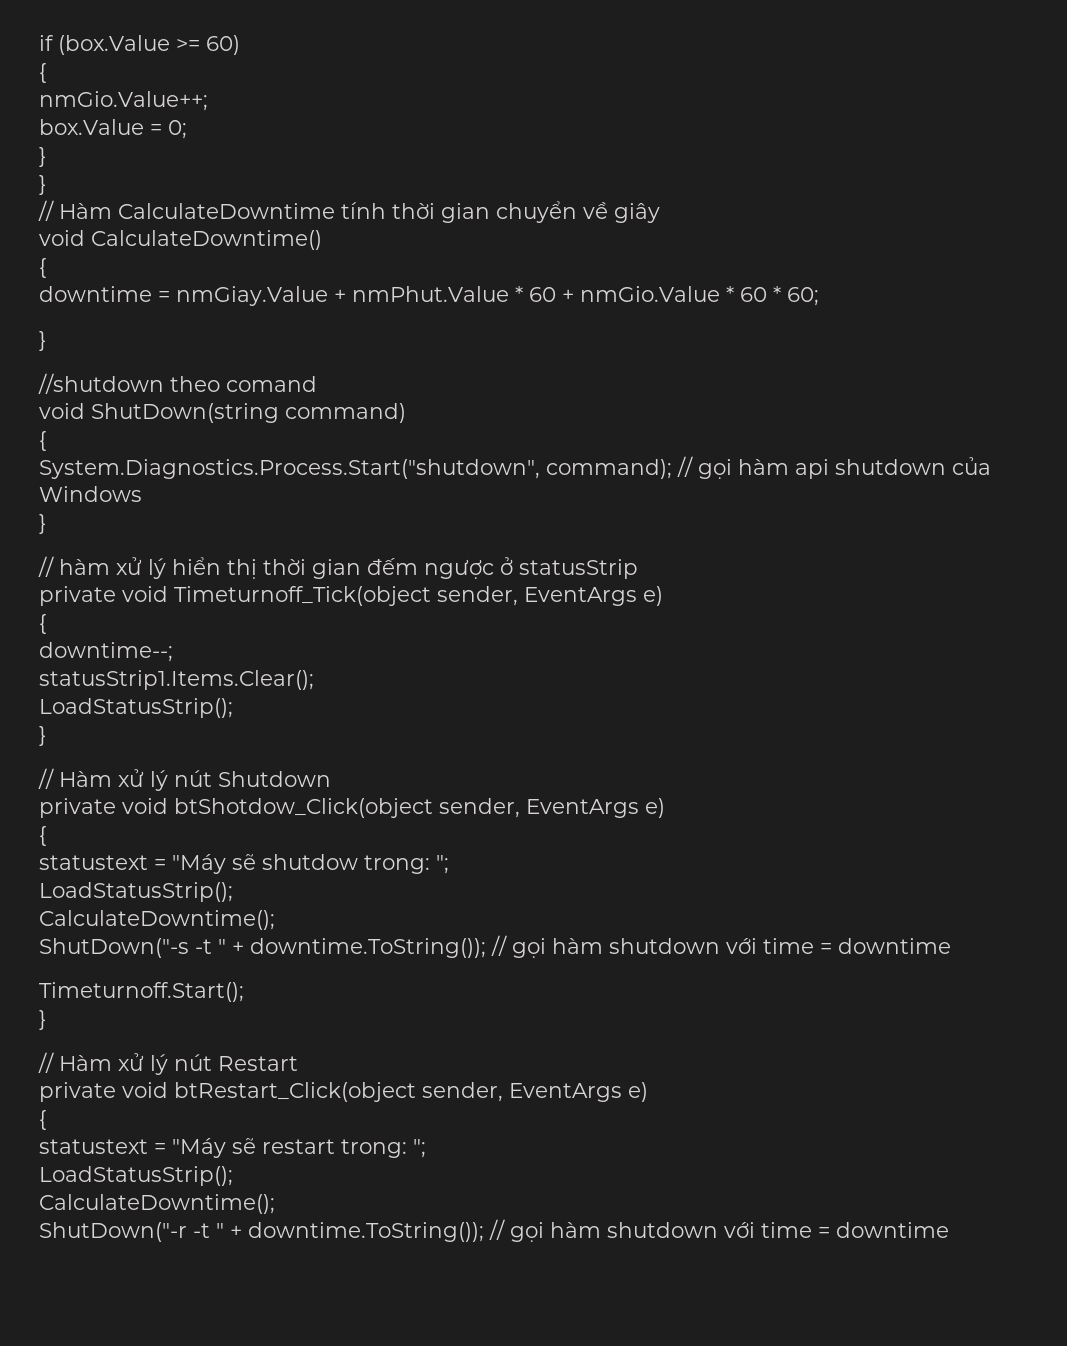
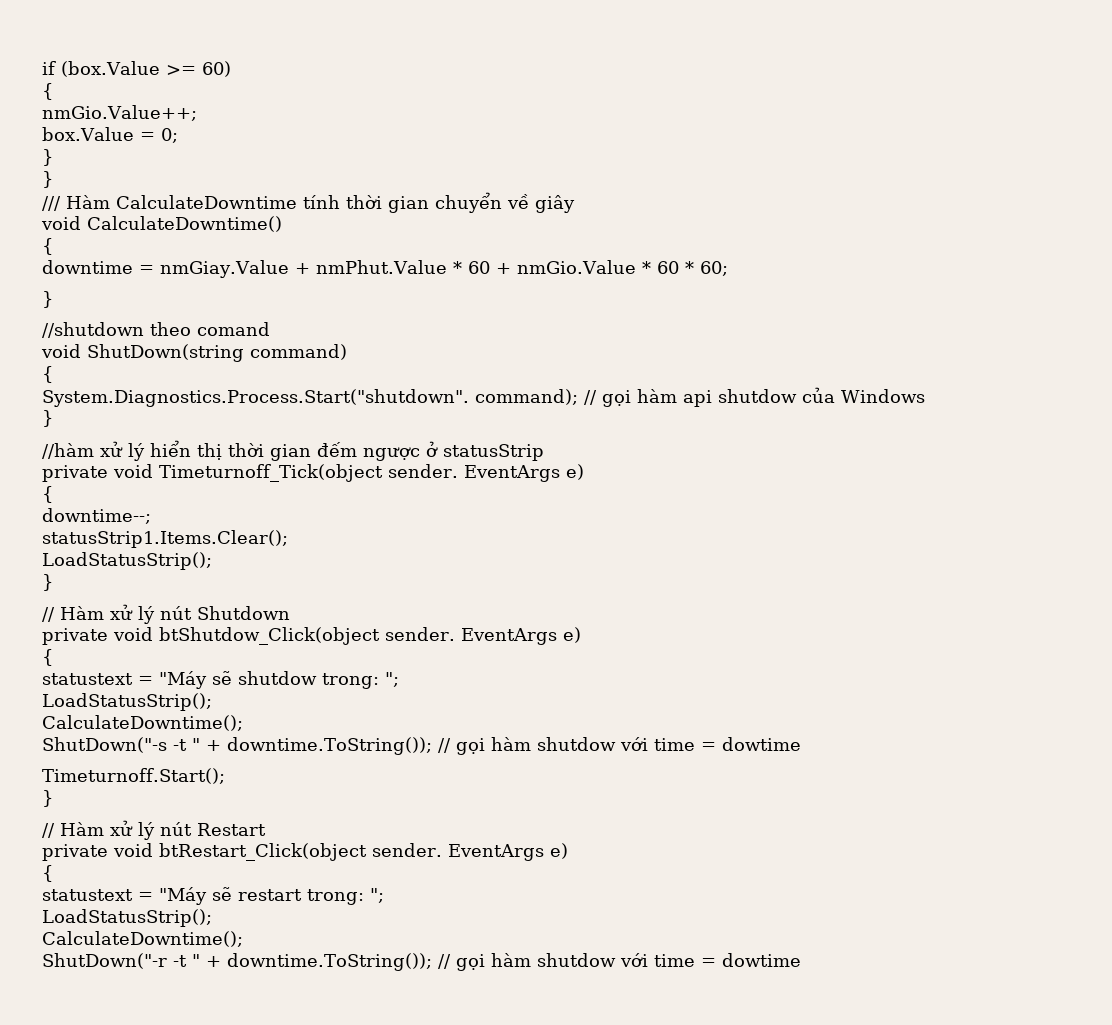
[38,200,54,221] // -> [42,196,61,211] ///
[39,459,540,479] System.Diagnostics.Process.Start("shutdown", -> [42,389,469,407] System.Diagnostics.Process.Start("shutdown".
[835,459,946,475] shutdown -> [718,389,797,403] shutdow
[38,556,110,577] // hàm -> [42,443,94,459] //hàm
[437,586,518,606] sender, -> [388,464,458,478] sender.
[174,798,520,818] btShotdow_Click(object sender, -> [159,627,455,645] btShutdow_Click(object sender.
[609,938,951,954] shutdown với time = downtime -> [536,737,801,751] shutdow với time = dowtime
[422,1082,503,1102] sender, -> [372,843,442,857] sender.
[607,1222,949,1238] shutdown với time = downtime -> [536,953,801,967] shutdow với time = dowtime

